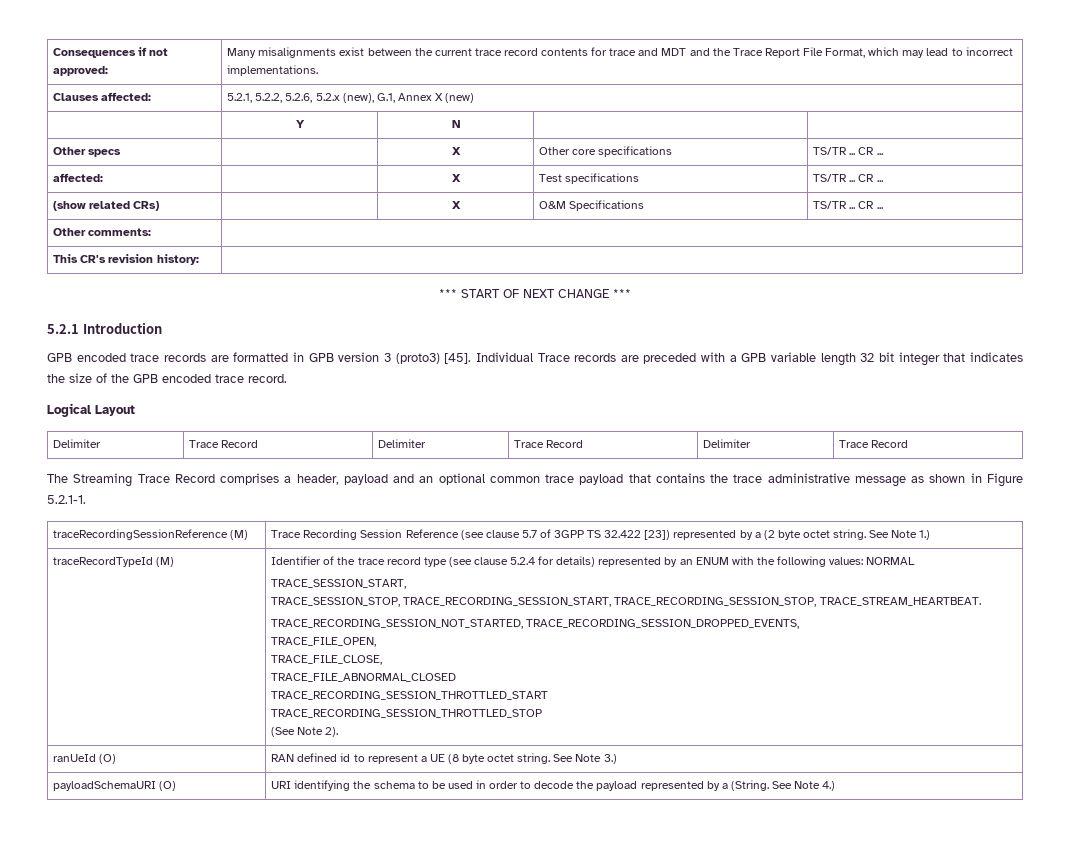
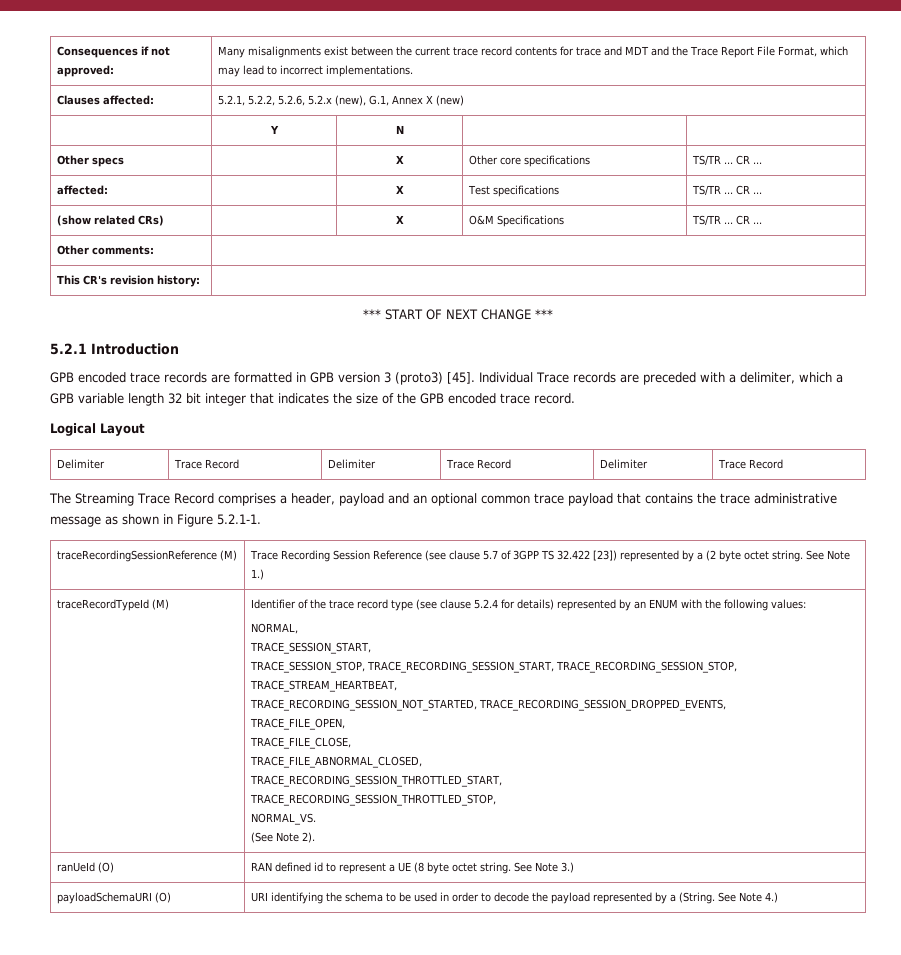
(737, 358) none -> [739,372,843,384] delimiter, which a
[866,557,916,565] NORMAL -> [250,623,298,634] // NORMAL,
[819,597,981,606] TRACE_STREAM_HEARTBEAT. -> [249,680,397,692] TRACE_STREAM_HEARTBEAT,
[271,673,457,682] [271,691,549,700] [271,709,543,718] TRACE_FILE_ABNORMAL_CLOSED // TRACE_RECORDING_SESSION_THROTTLED_START // TRACE_RECORDING_SESSION_THROTTLED_STOP -> [249,756,422,768] [249,775,502,787] [249,794,496,806] [250,813,316,825] TRACE_FILE_ABNORMAL_CLOSED, // TRACE_RECORDING_SESSION_THROTTLED_START, // TRACE_RECORDING_SESSION_THROTTLED_STOP, // NORMAL_VS.

